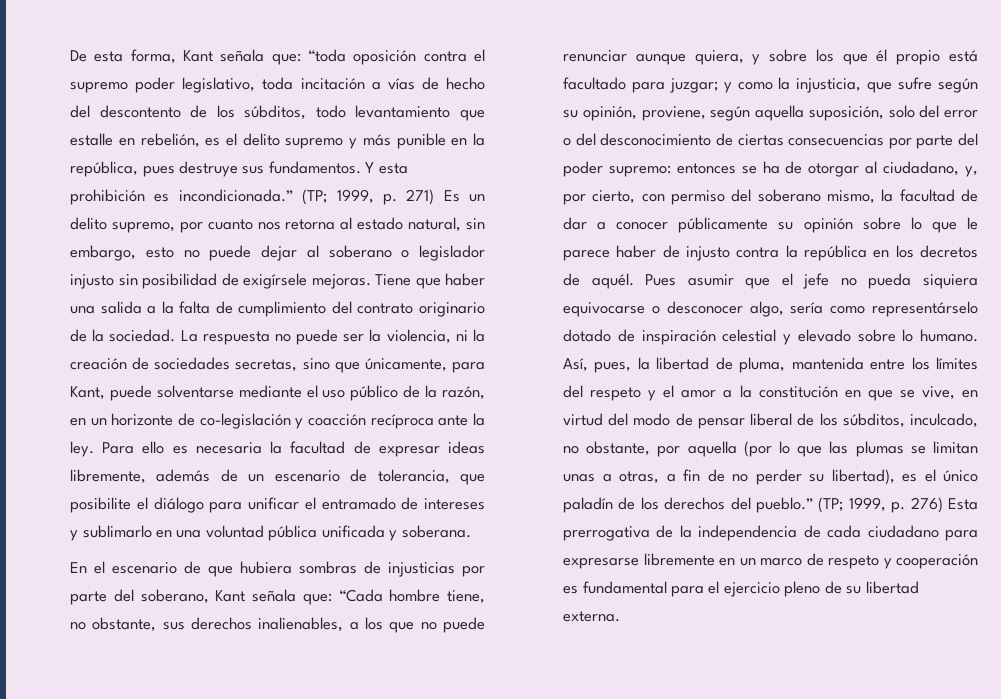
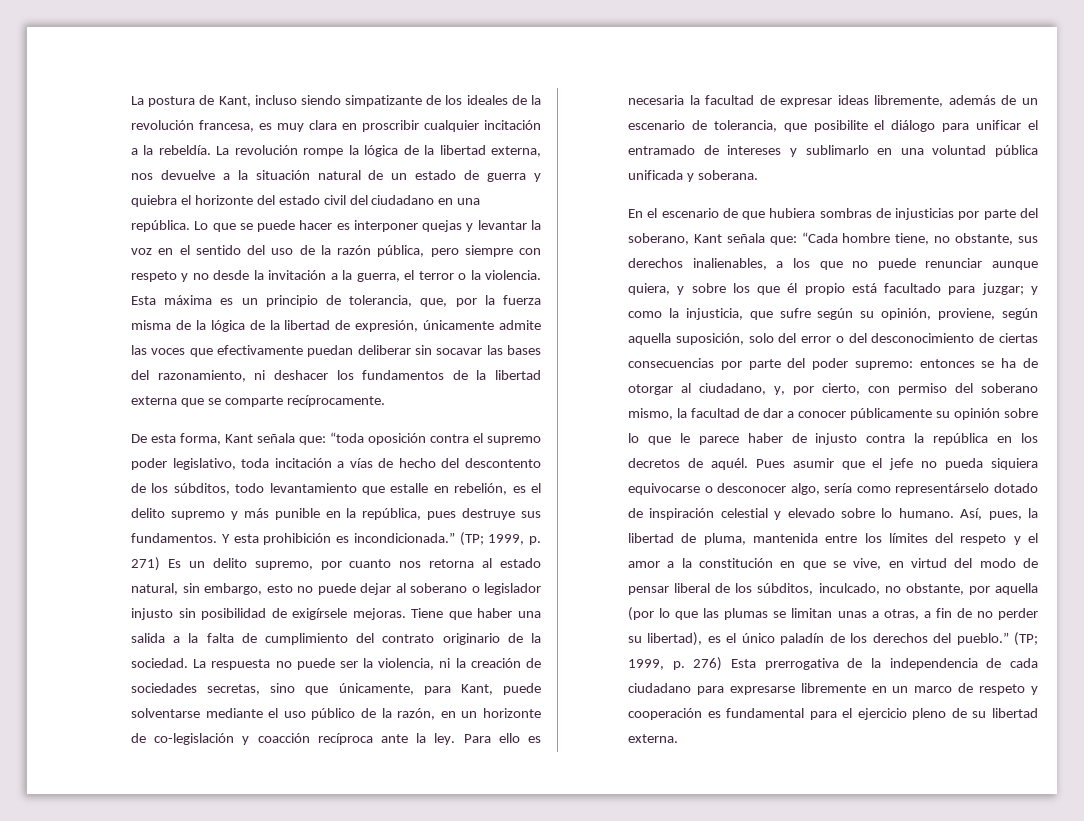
(70, 56) none -> [131,95,542,107] [131,120,542,132] [131,145,541,157] [131,170,541,182] [131,195,481,207] [131,220,541,232] [131,245,541,257] [131,270,542,282] [131,295,541,307] [131,320,541,332] [131,345,542,357] [131,370,541,382] [131,395,385,407] La postura de Kant, incluso siendo simpatizante de los ideales de la revolución francesa, es muy clara en proscribir cualquier incitación a la rebeldía. La revolución rompe la lógica de la libertad externa, nos devuelve a la situación natural de un estado de guerra y quiebra el horizonte del estado civil del ciudadano en una república. Lo que se puede hacer es interponer quejas y levantar la voz en el sentido del uso de la razón pública, pero siempre con respeto y no desde la invitación a la guerra, el terror o la violencia. Esta máxima es un principio de tolerancia, que, por la fuerza misma de la lógica de la libertad de expresión, únicamente admite las voces que efectivamente puedan deliberar sin socavar las bases del razonamiento, ni deshacer los fundamentos de la libertad externa que se comparte recíprocamente. //

